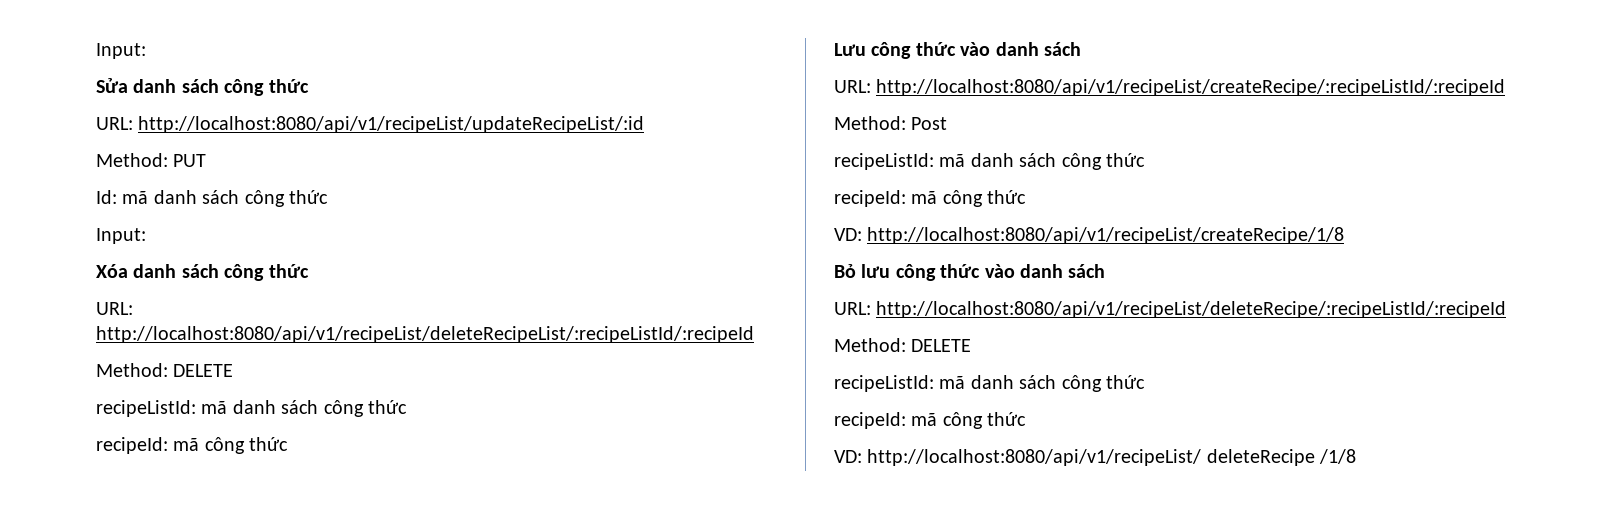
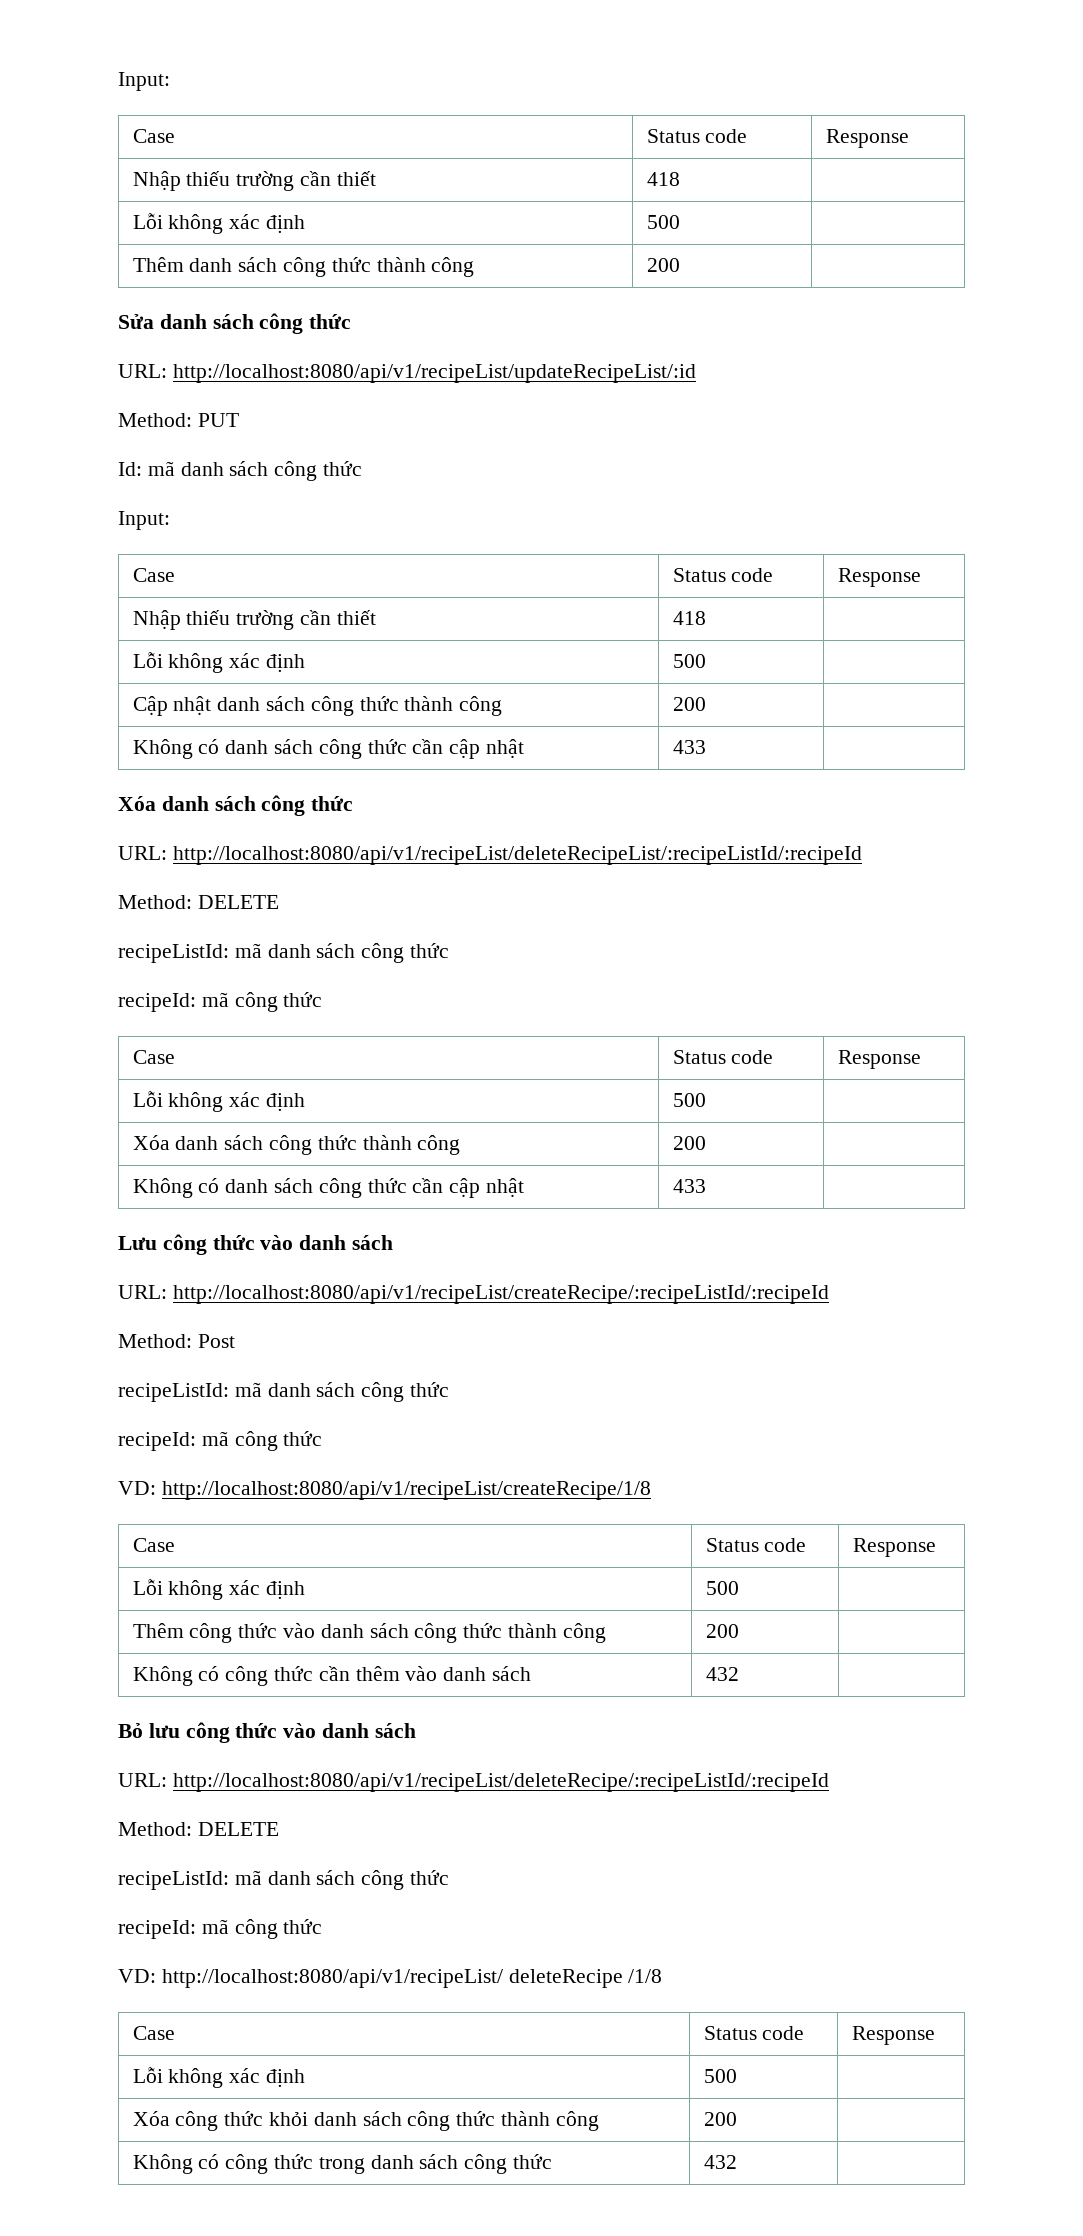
[96,43,146,59] Input: -> [118,72,170,91] [132,129,175,143] [646,129,748,143] [825,129,909,148] [132,171,376,191] [646,172,680,186] [132,213,306,234] [646,215,680,229] [132,257,475,277] [646,258,680,272] Input: // Case | Status code | Response // Nhập thiếu trường cần thiết | 418 | // Lỗi không xác định | 500 | // Thêm danh sách công thức thành công | 200 |
(146, 236) none -> [132,568,175,582] [672,568,774,582] [837,568,921,587] [132,610,376,630] [672,611,706,625] [132,652,306,673] [672,654,706,668] [132,696,503,716] [672,697,706,711] [132,739,525,759] [672,740,706,754] // Case | Status code | Response // Nhập thiếu trường cần thiết | 418 | // Lỗi không xác định | 500 | // Cập nhật danh sách công thức thành công | 200 | // Không có danh sách công thức cần cập nhật | 433 |
(289, 444) none -> [132,1050,175,1064] [672,1050,774,1064] [837,1050,921,1069] [132,1091,306,1112] [672,1093,706,1107] [132,1135,461,1155] [672,1136,706,1150] [132,1178,525,1198] [672,1179,706,1193] // Case | Status code | Response // Lỗi không xác định | 500 | // Xóa danh sách công thức thành công | 200 | // Không có danh sách công thức cần cập nhật | 433 |
(1345, 235) none -> [132,1538,175,1552] [705,1538,807,1552] [852,1538,936,1557] [132,1579,306,1600] [705,1581,739,1595] [132,1623,606,1643] [705,1624,739,1638] [132,1666,532,1686] [705,1667,739,1681] // Case | Status code | Response // Lỗi không xác định | 500 | // Thêm công thức vào danh sách công thức thành công | 200 | // Không có công thức cần thêm vào danh sách | 432 |
(1357, 456) none -> [132,2026,175,2040] [703,2026,805,2040] [851,2026,935,2045] [132,2067,306,2088] [703,2069,737,2083] [132,2111,599,2131] [703,2112,737,2126] [132,2154,553,2174] [703,2155,737,2169] // Case | Status code | Response // Lỗi không xác định | 500 | // Xóa công thức khỏi danh sách công thức thành công | 200 | // Không có công thức trong danh sách công thức | 432 |

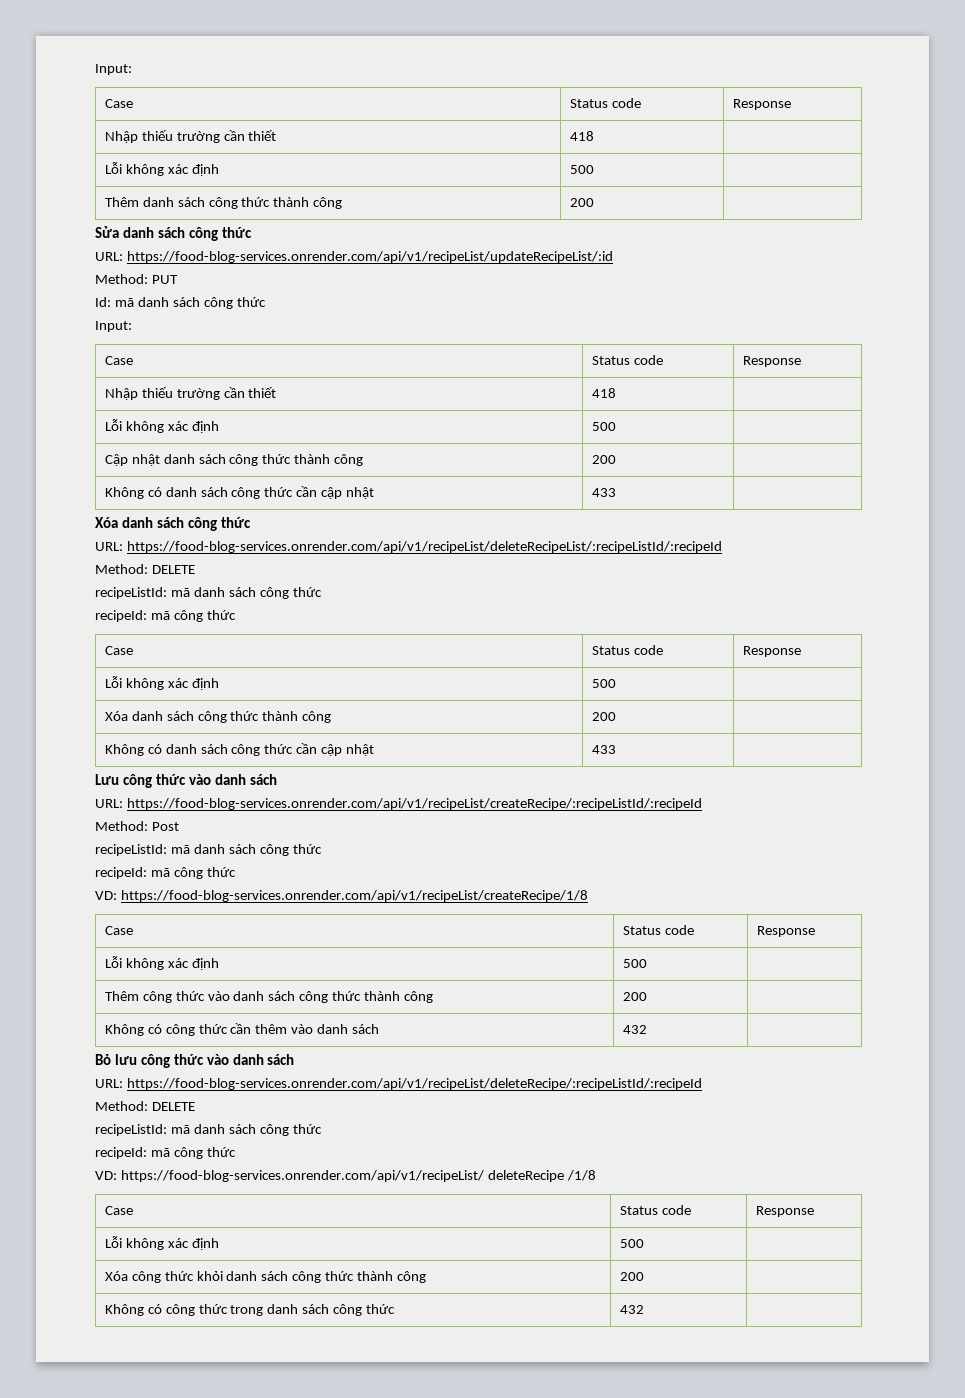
[172,364,696,383] http://localhost:8080/api/v1/recipeList/updateRecipeList/:id -> [126,251,613,263] https://food-blog-services.onrender.com/api/v1/recipeList/updateRecipeList/:id
[172,846,862,865] http://localhost:8080/api/v1/recipeList/deleteRecipeList/:recipeListId/:recipeId -> [126,541,722,553] https://food-blog-services.onrender.com/api/v1/recipeList/deleteRecipeList/:recipeListId/:recipeId
[172,1285,829,1304] http://localhost:8080/api/v1/recipeList/createRecipe/:recipeListId/:recipeId -> [126,798,702,810] https://food-blog-services.onrender.com/api/v1/recipeList/createRecipe/:recipeListId/:recipeId
[161,1481,651,1500] http://localhost:8080/api/v1/recipeList/createRecipe/1/8 -> [120,890,588,902] https://food-blog-services.onrender.com/api/v1/recipeList/createRecipe/1/8
[172,1773,829,1792] http://localhost:8080/api/v1/recipeList/deleteRecipe/:recipeListId/:recipeId -> [126,1078,702,1090] https://food-blog-services.onrender.com/api/v1/recipeList/deleteRecipe/:recipeListId/:recipeId
[161,1969,503,1988] http://localhost:8080/api/v1/recipeList/ -> [120,1170,484,1182] https://food-blog-services.onrender.com/api/v1/recipeList/

